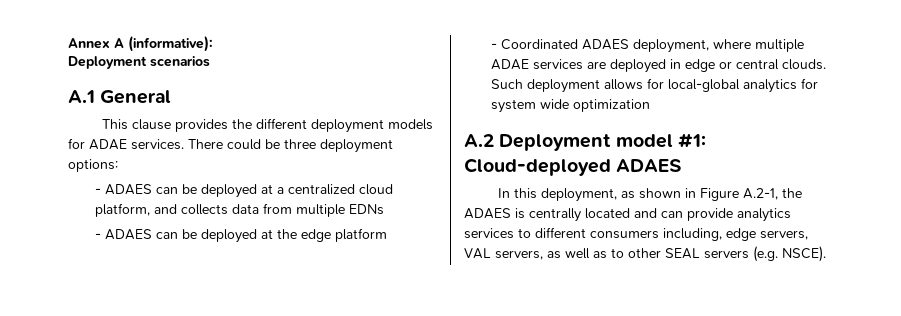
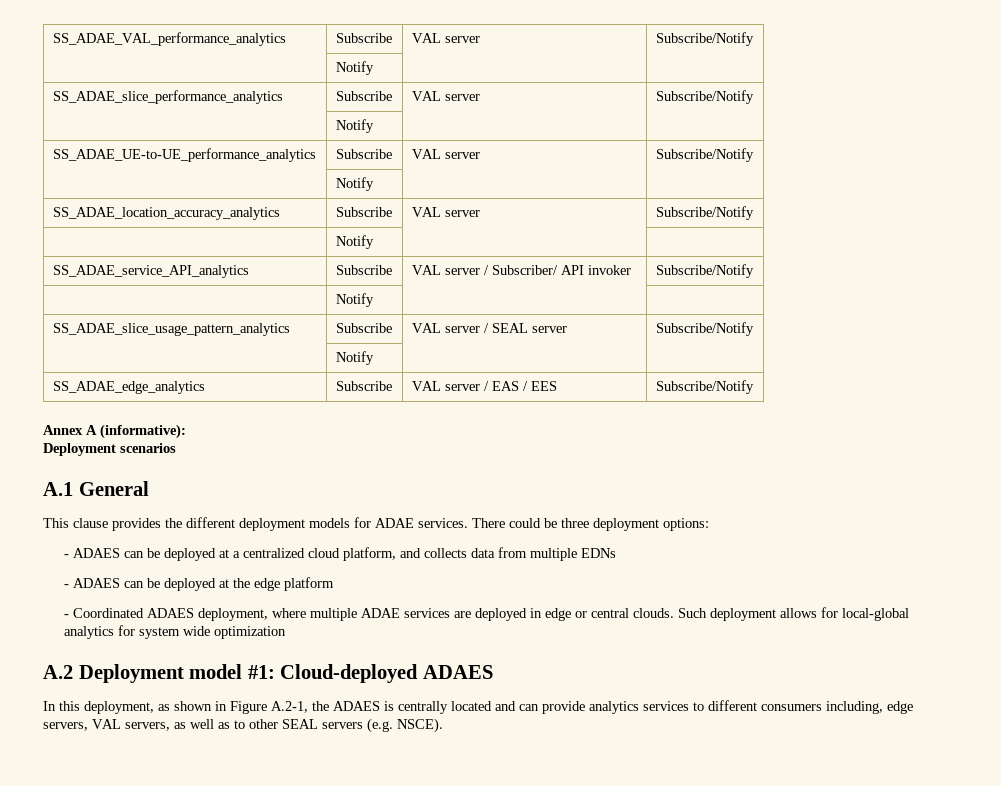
(68, 43) none -> [52,32,286,46] [335,33,392,43] [411,33,480,43] [655,32,754,46] [335,61,374,75] [52,90,283,104] [335,91,392,101] [411,91,480,101] [655,90,754,104] [335,119,374,133] [52,148,316,162] [335,149,392,159] [411,149,480,159] [655,148,754,162] [335,177,374,191] [52,207,280,220] [335,207,392,217] [411,207,480,217] [655,206,754,220] [335,235,374,249] [52,265,249,278] [335,265,392,275] [411,265,631,275] [655,264,754,278] [335,293,374,307] [52,323,290,336] [335,323,392,333] [411,323,567,333] [655,322,754,336] [335,351,374,365] [52,381,205,394] [335,381,392,391] [411,381,557,391] [655,380,754,394] SS_ADAE_VAL_performance_analytics | Subscribe | VAL server | Subscribe/Notify // | Notify | | // SS_ADAE_slice_performance_analytics | Subscribe | VAL server | Subscribe/Notify // | Notify | | // SS_ADAE_UE-to-UE_performance_analytics | Subscribe | VAL server | Subscribe/Notify // | Notify | | // SS_ADAE_location_accuracy_analytics | Subscribe | VAL server | Subscribe/Notify // | Notify | | // SS_ADAE_service_API_analytics | Subscribe | VAL server / Subscriber/ API invoker | Subscribe/Notify // | Notify | | // SS_ADAE_slice_usage_pattern_analytics | Subscribe | VAL server / SEAL server | Subscribe/Notify // | Notify | | // SS_ADAE_edge_analytics | Subscribe | VAL server / EAS / EES | Subscribe/Notify //

